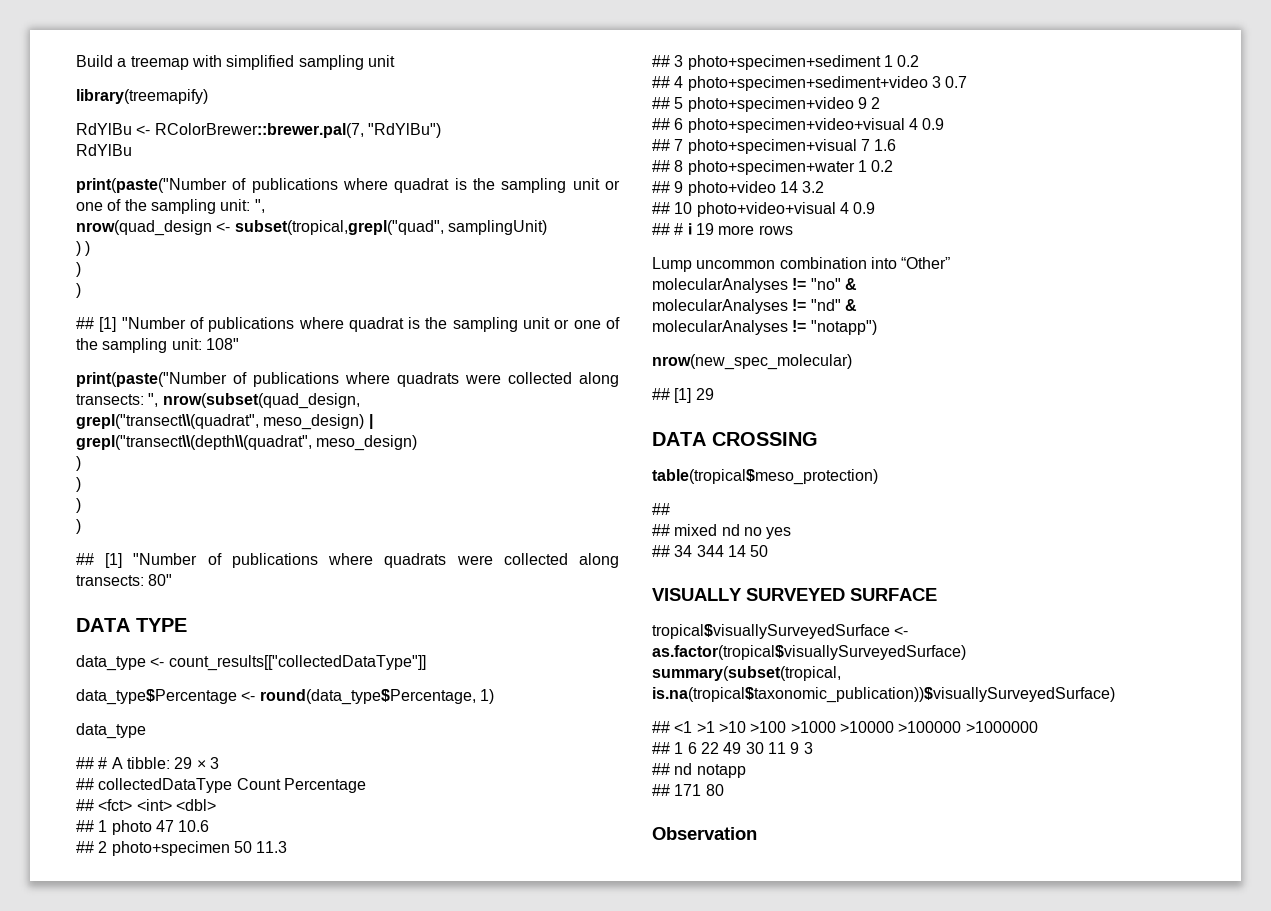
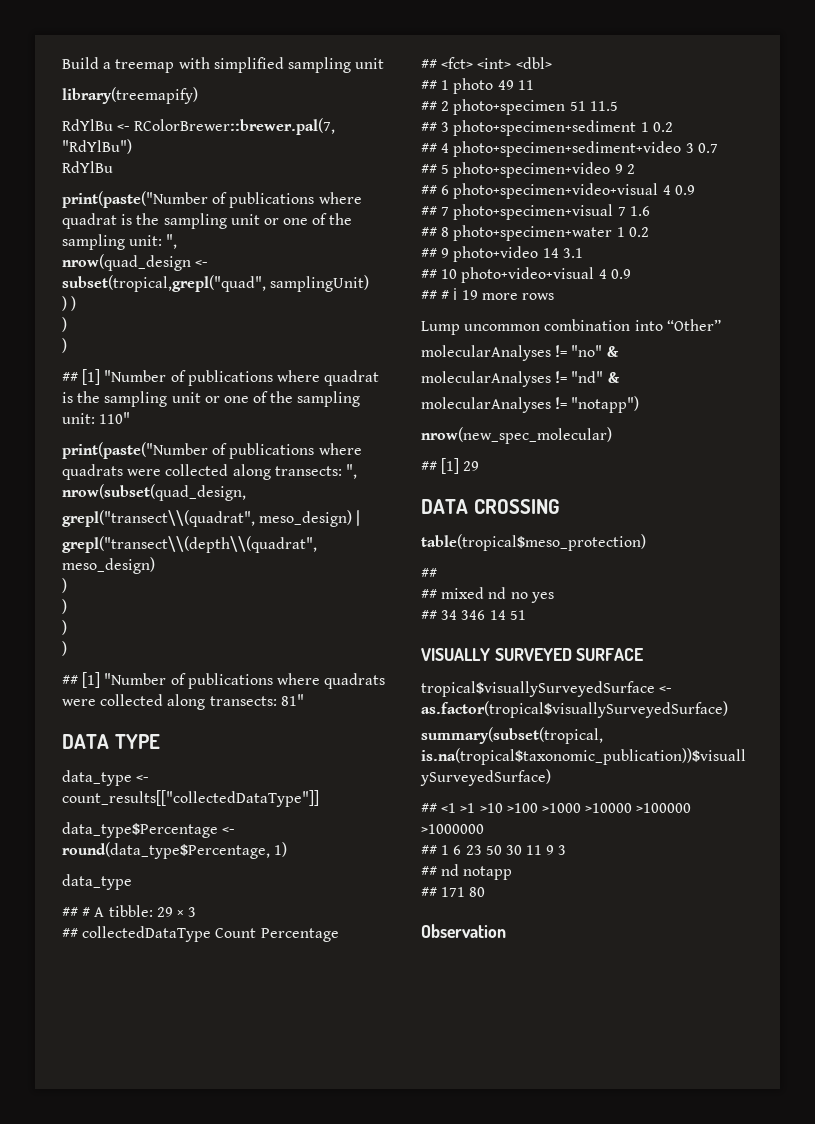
[205,338,239,350] 108" -> [99,412,131,424] 110"
[148,574,173,586] 80" -> [280,694,304,706] 81"
[155,820,210,832] 47 10.6 -> [497,80,534,90] 49 11
[233,841,288,853] 50 11.3 -> [569,101,618,111] 51 11.5
[802,181,825,193] 3.2 -> [562,248,583,258] 3.1
[696,545,769,557] 344 14 50 -> [461,610,526,620] 346 14 51
[700,742,742,754] 22 49 -> [465,845,502,855] 23 50

